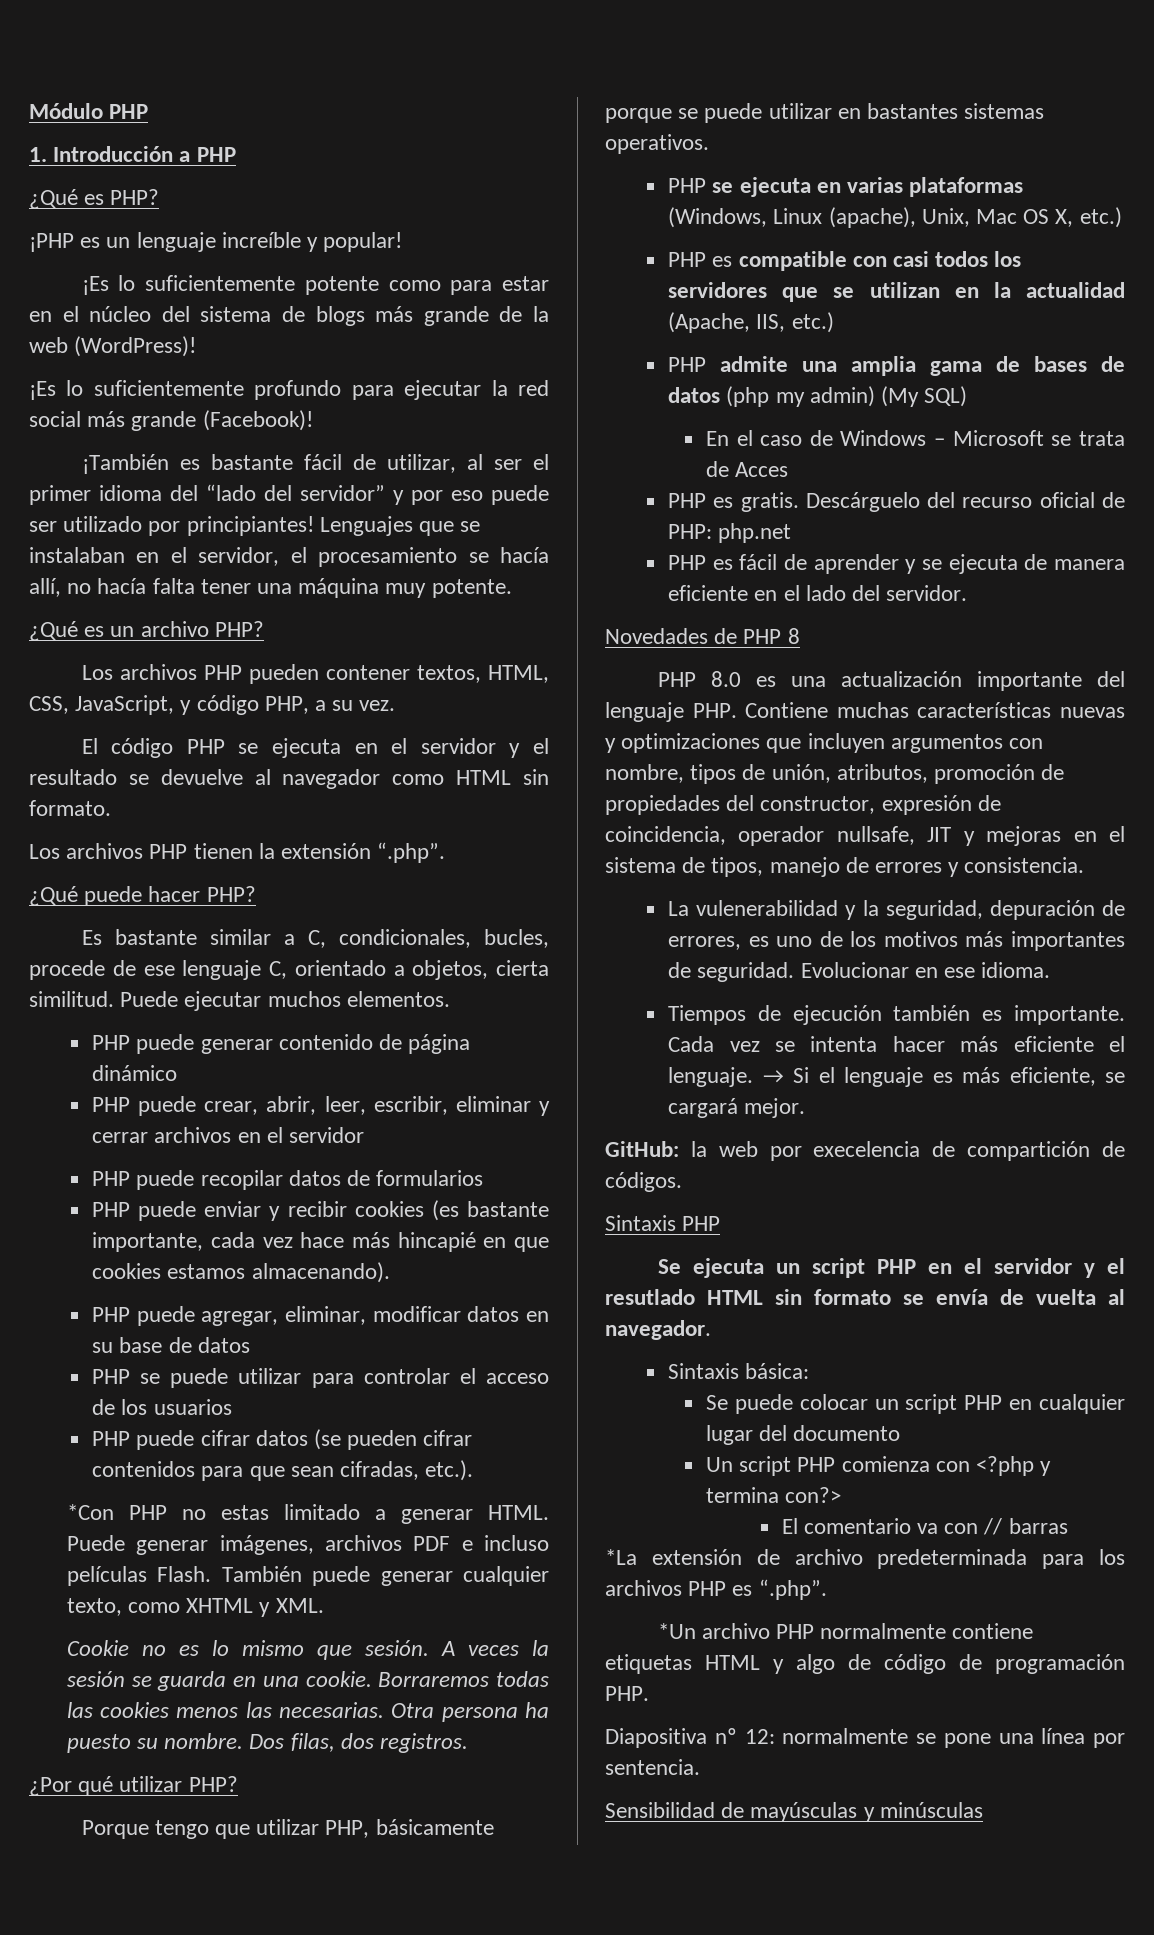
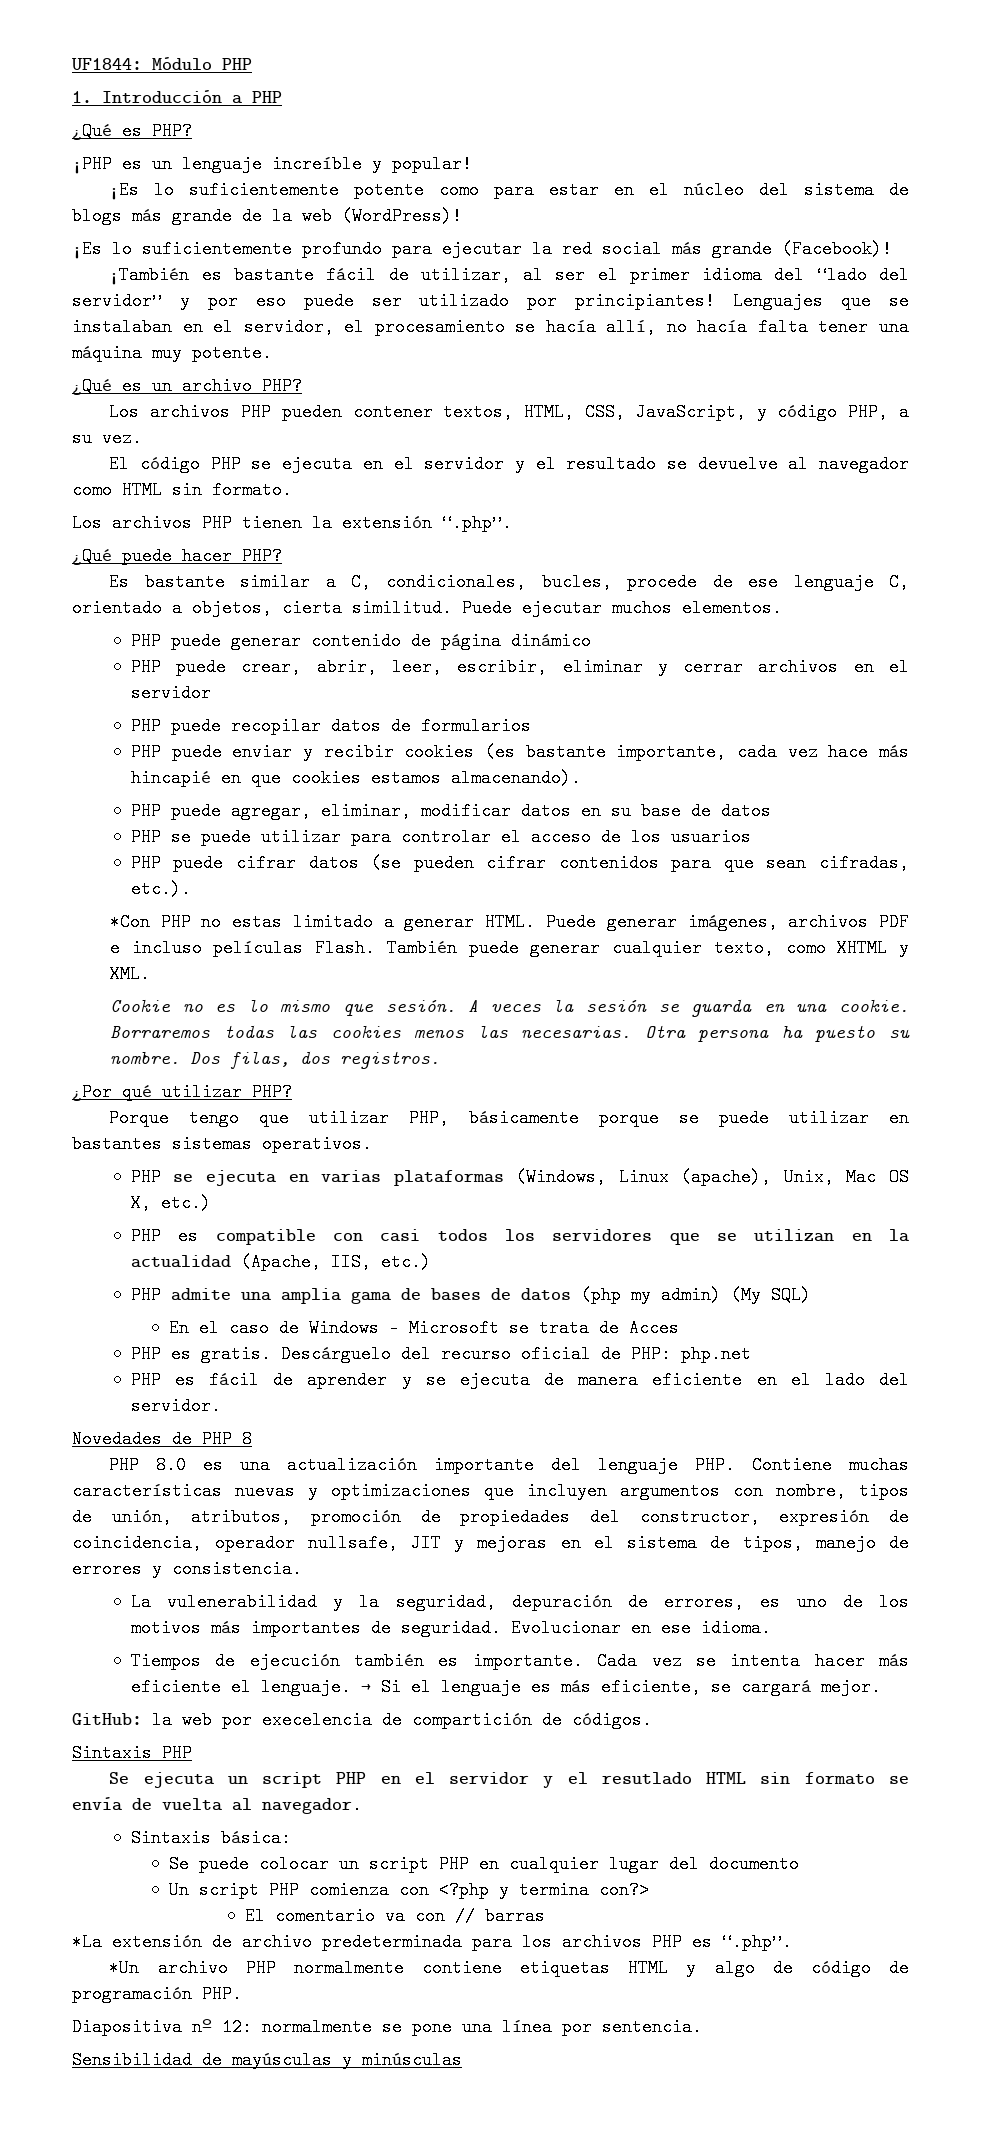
(29, 111) none -> [71,58,142,70] UF1844:

